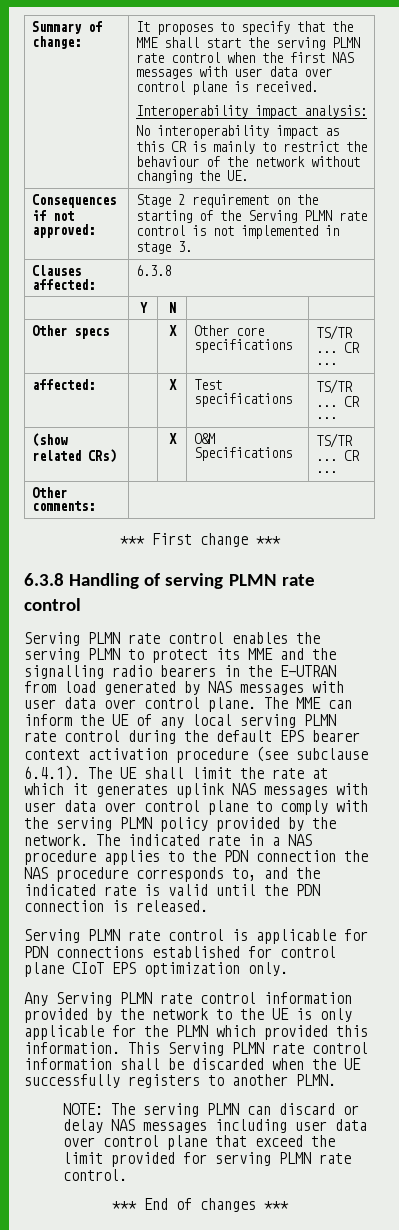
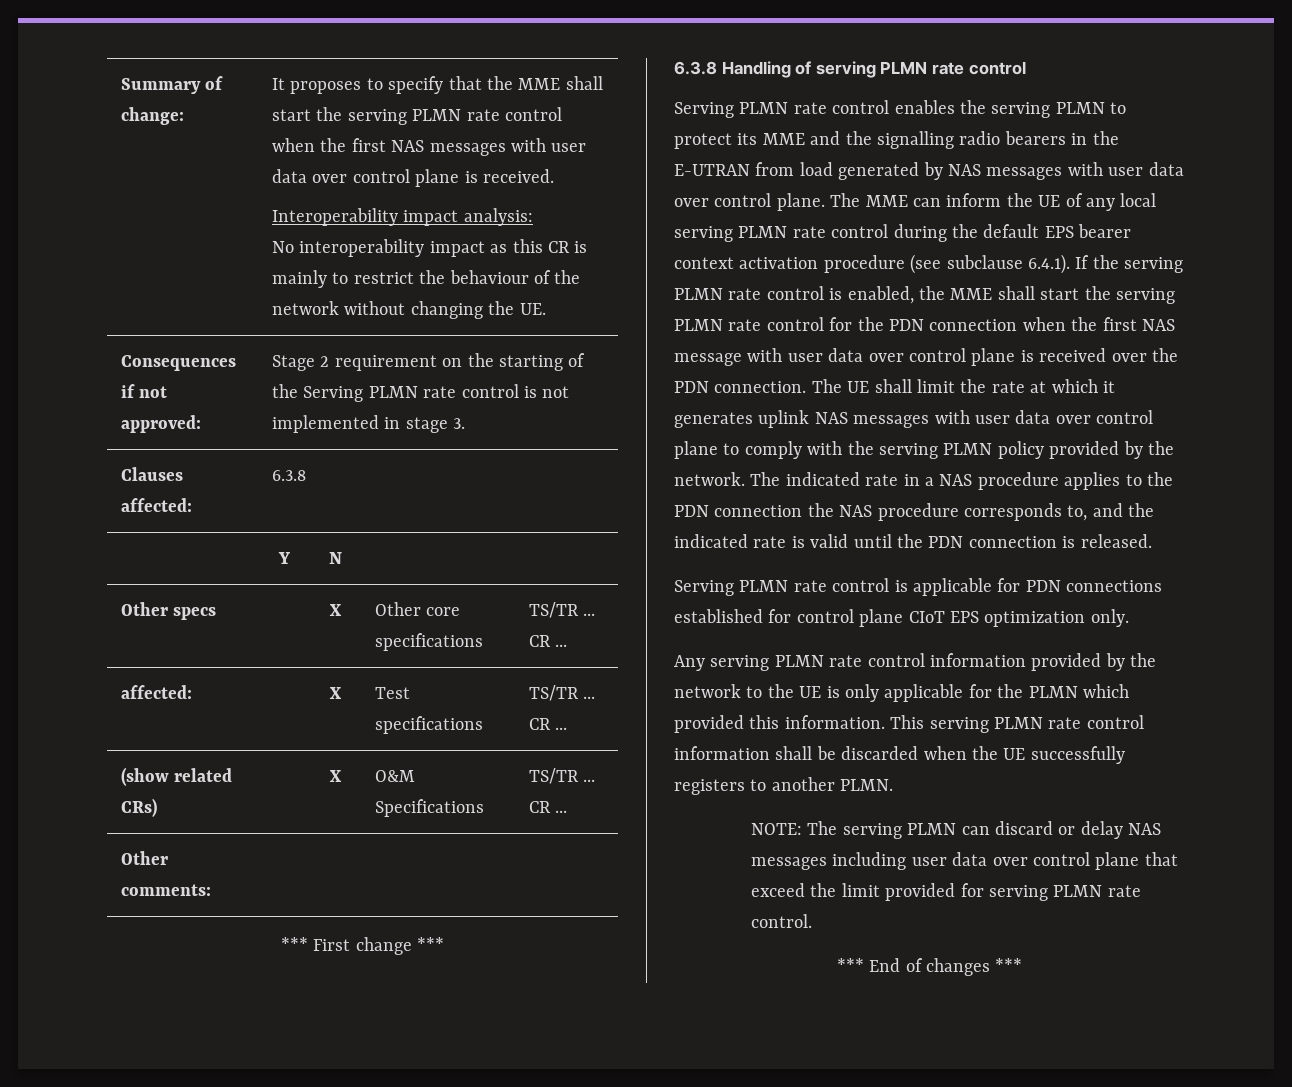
(80, 773) none -> [1075,255,1184,273] [674,286,1175,304] [674,317,1175,331] [674,348,1178,366] [674,381,807,393] If the serving PLMN rate control is enabled, the MME shall start the serving PLMN rate control for the PDN connection when the first NAS message with user data over control plane is received over the PDN connection.
[56,992,112,1006] Serving -> [710,655,770,671] serving
[168,1042,224,1056] Serving -> [929,717,989,733] serving

